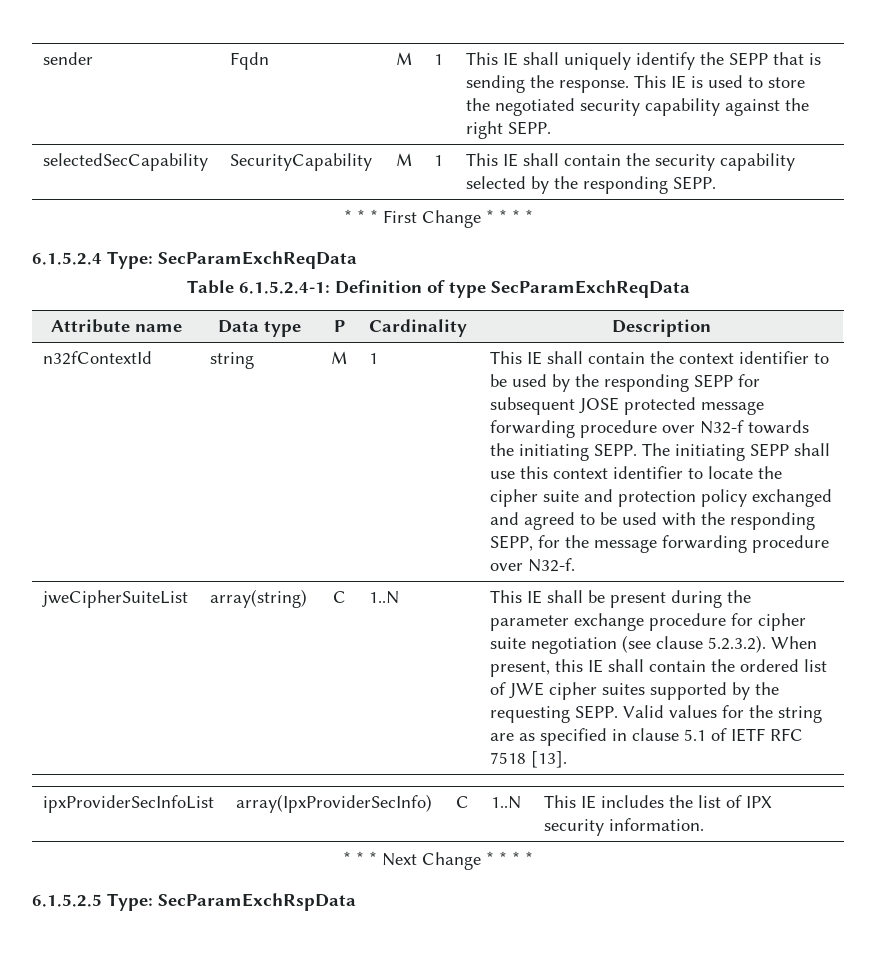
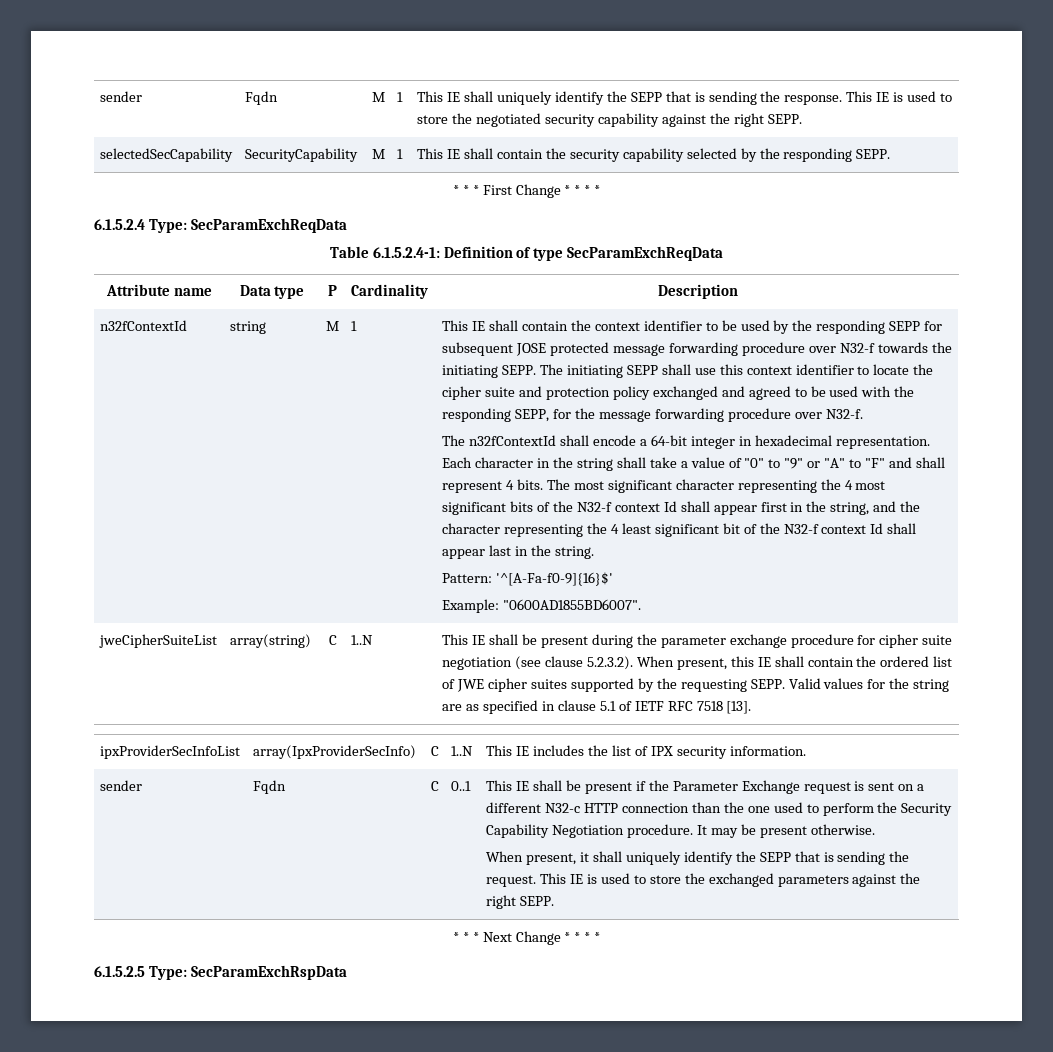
(575, 565) none -> [442,435,930,449] [442,457,945,471] [442,479,886,493] [442,501,921,515] [442,523,917,537] [442,545,594,559] [442,572,614,586] [442,599,642,613] // The n32fContextId shall encode a 64-bit integer in hexadecimal representation. Each character in the string shall take a value of "0" to "9" or "A" to "F" and shall represent 4 bits. The most significant character representing the 4 most significant bits of the N32-f context Id shall appear first in the string, and the character representing the 4 least significant bit of the N32-f context Id shall appear last in the string. // Pattern: '^[A-Fa-f0-9]{16}$' // Example: "0600AD1855BD6007".
(704, 824) none -> [100,780,143,791] [253,780,287,794] [431,781,439,791] [451,781,472,791] [486,780,925,794] [486,802,953,816] [486,824,875,838] [486,851,910,865] [486,873,921,887] [486,895,555,909] // sender | Fqdn | C | 0..1 | This IE shall be present if the Parameter Exchange request is sent on a different N32-c HTTP connection than the one used to perform the Security Capability Negotiation procedure. It may be present otherwise. // When present, it shall uniquely identify the SEPP that is sending the request. This IE is used to store the exchanged parameters against the right SEPP.

